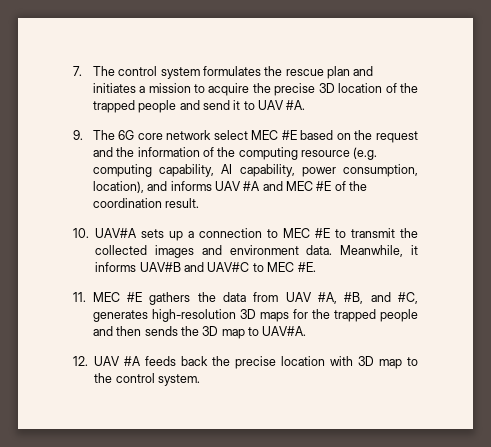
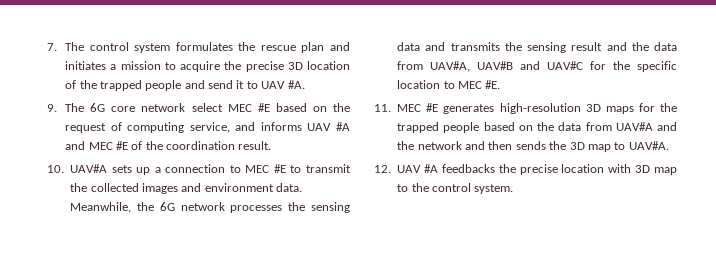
[92,147,378,160] [92,164,419,177] [92,181,144,193] and the information of the computing resource (e.g. computing capability, AI capability, power consumption, location), -> [110,122,230,133] of computing service,
[411,245,418,255] [95,262,250,272] it informs UAV#B and UAV#C -> [137,202,350,213] [397,42,677,53] [397,61,677,72] [397,80,441,89] the 6G network processes the sensing data and transmits the sensing result and the data from UAV#A, UAV#B and UAV#C for the specific location
[149,292,419,305] gathers the data from UAV #A, #B, and #C, -> (439, 107) none
(419, 315) none -> [483,122,677,131] [397,141,462,150] based on the data from UAV#A and the network
[145,356,209,366] feeds back -> [441,164,495,173] feedbacks

